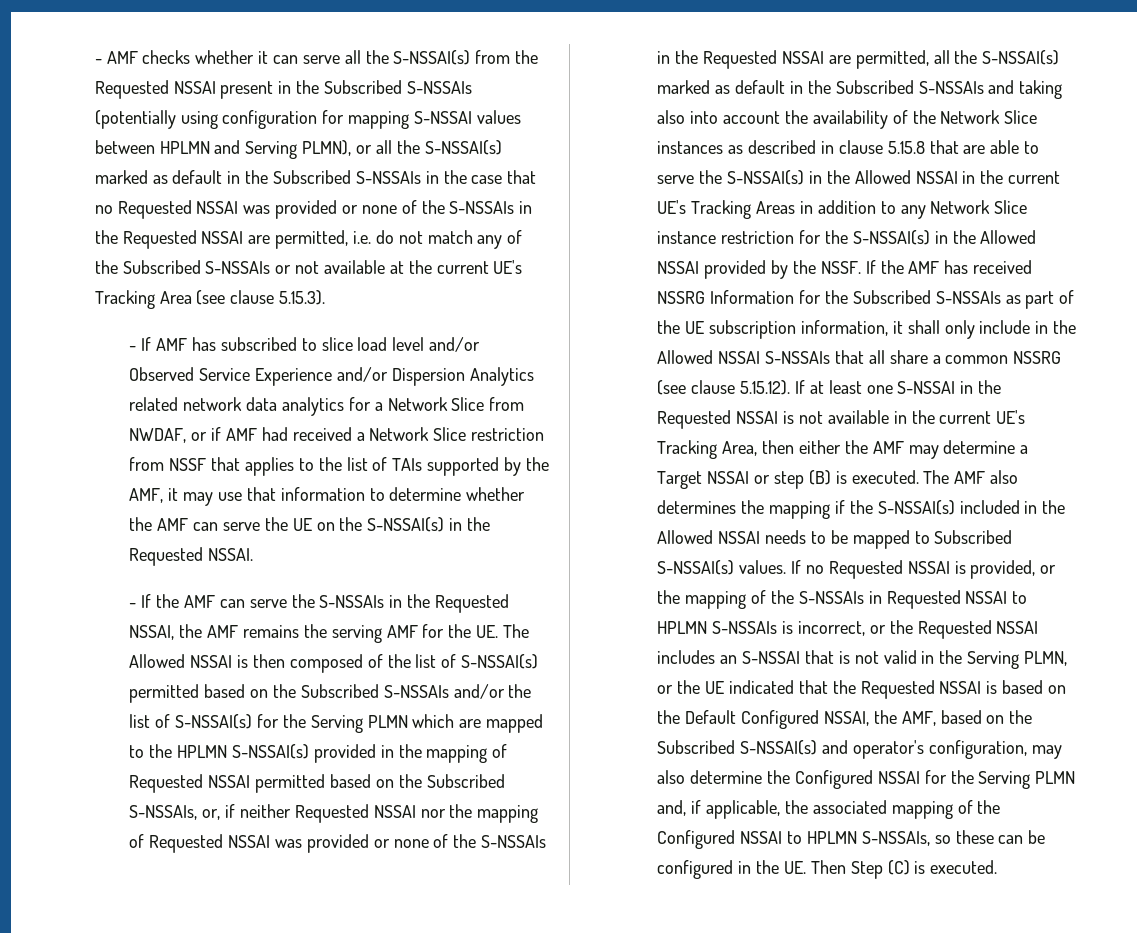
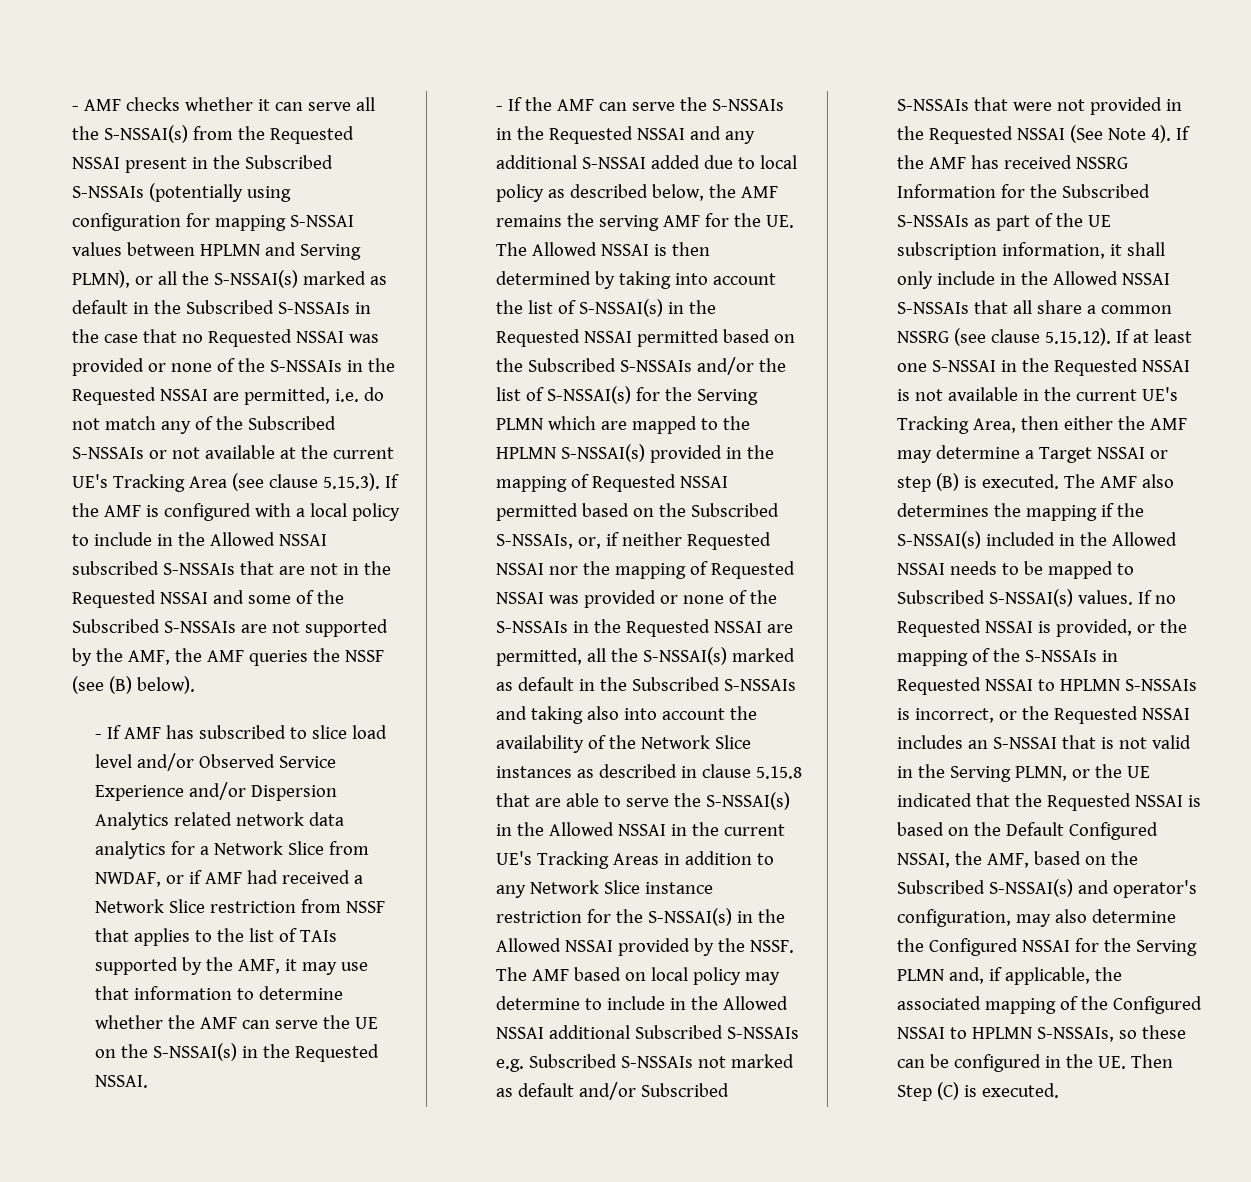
(326, 297) none -> [384,474,399,488] [72,503,400,521] [72,532,327,546] [72,561,391,575] [72,590,344,608] [72,619,388,637] [72,648,384,666] [72,676,196,694] If the AMF is configured with a local policy to include in the Allowed NSSAI subscribed S-NSSAIs that are not in the Requested NSSAI and some of the Subscribed S-NSSAIs are not supported by the AMF, the AMF queries the NSSF (see (B) below).
[129,625,175,640] NSSAI, -> [637,126,756,144] [496,155,798,169] [496,184,705,202] NSSAI and any additional S-NSSAI added due to local policy as described below,
[289,654,539,673] composed of the list of S-NSSAI(s) -> [496,271,777,289] [496,299,717,317] [496,329,633,347] determined by taking into account the list of S-NSSAI(s) in the Requested NSSAI
(861, 267) none -> [496,967,781,985] [496,996,789,1010] [496,1025,800,1039] [496,1054,795,1072] [496,1082,730,1100] [897,97,1183,115] [897,125,1172,144] The AMF based on local policy may determine to include in the Allowed NSSAI additional Subscribed S-NSSAIs e.g. Subscribed S-NSSAIs not marked as default and/or Subscribed S-NSSAIs that were not provided in the Requested NSSAI (See Note 4).

